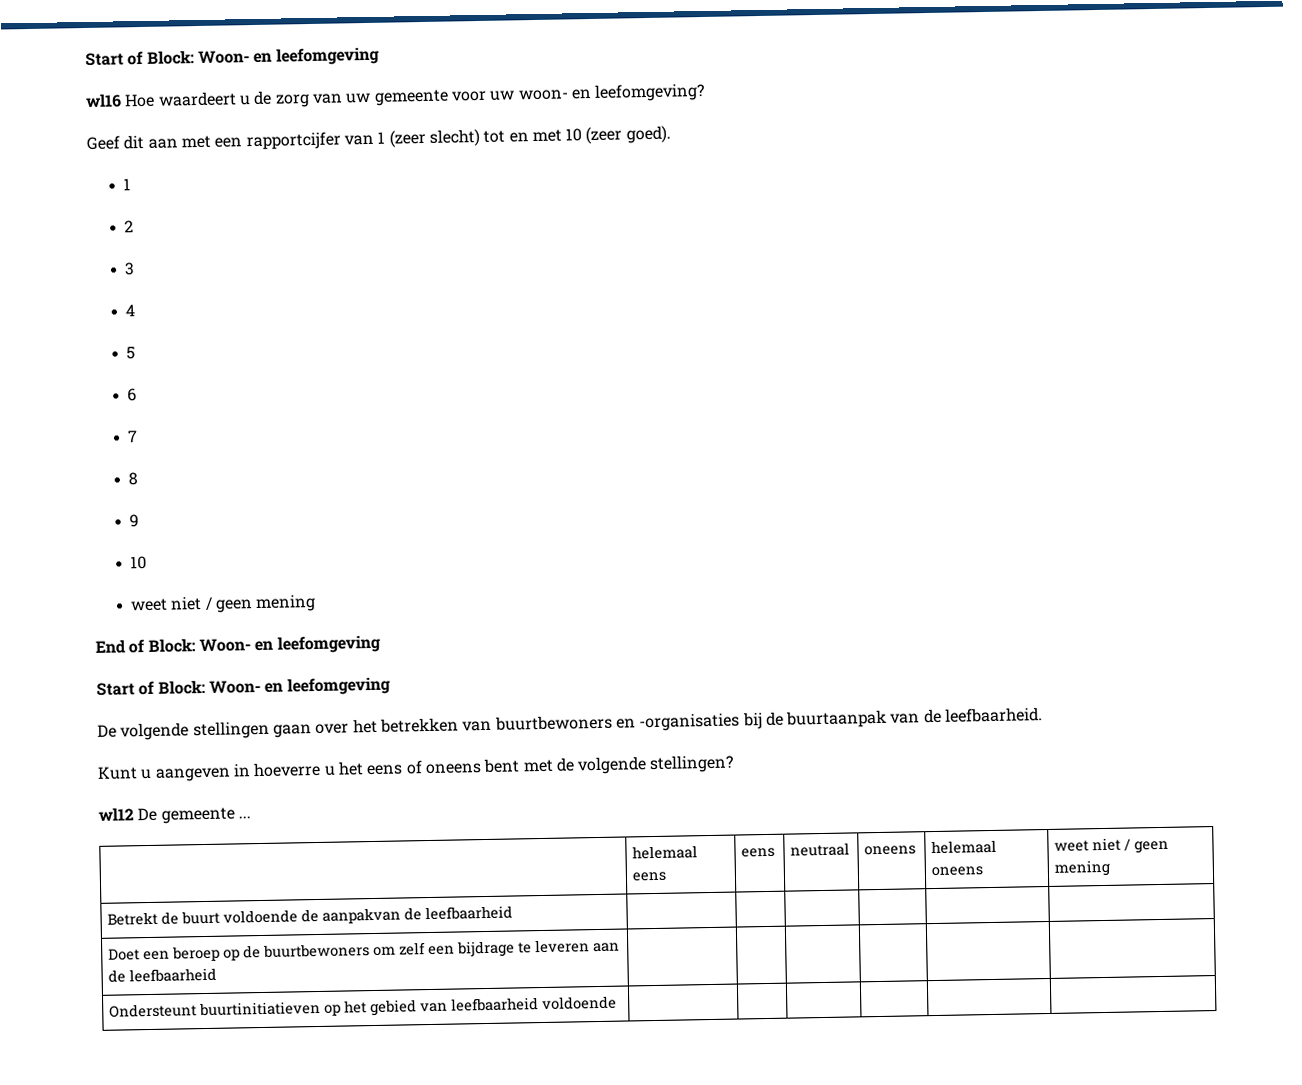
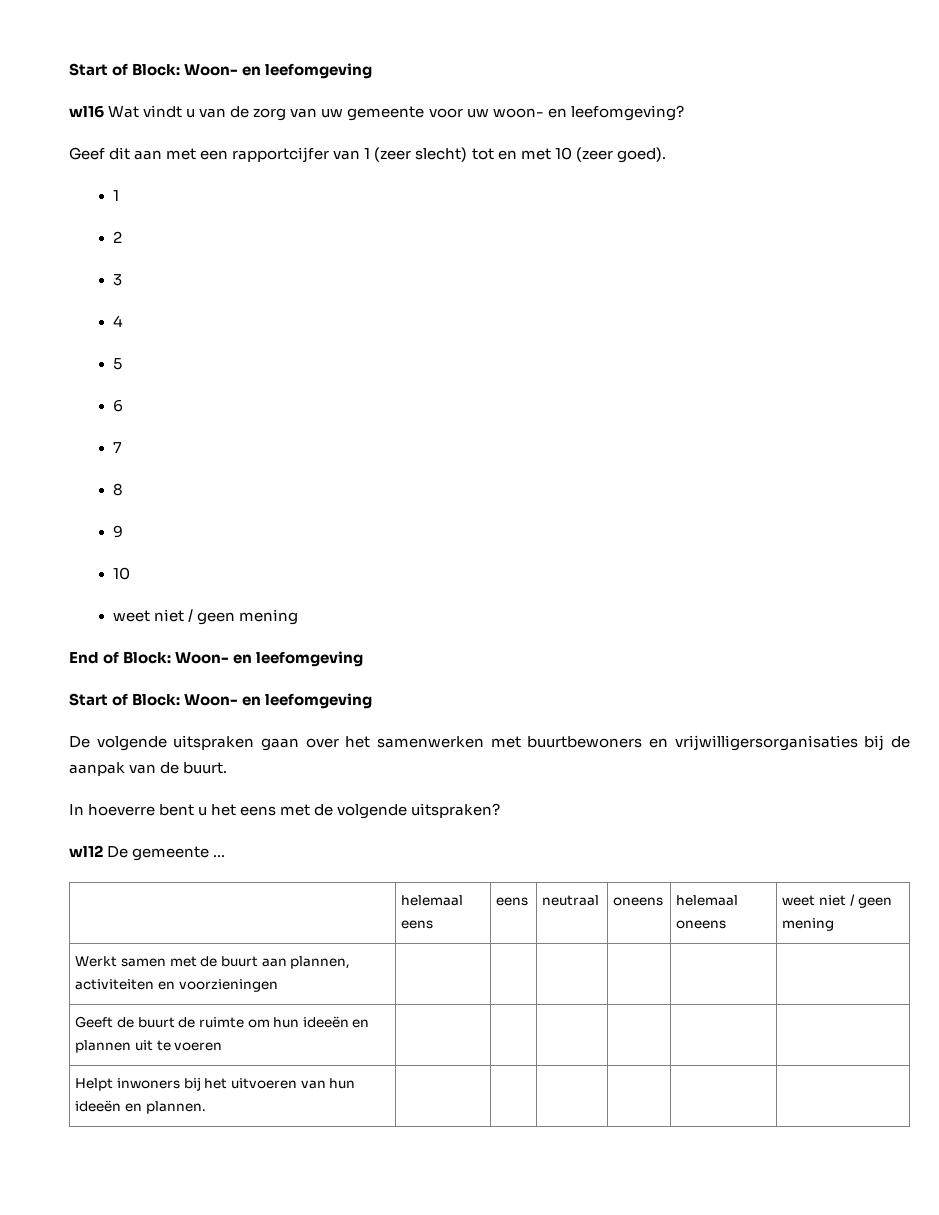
[124,91,251,108] Hoe waardeert u -> [108,105,227,118] Wat vindt u van
[192,720,270,740] stellingen -> [173,735,255,750] uitspraken
[379,717,493,733] betrekken van -> [377,736,521,748] samenwerken met
[639,712,741,732] -organisaties -> [674,735,858,751] vrijwilligersorganisaties
[786,707,1044,729] [97,758,521,782] buurtaanpak van de leefbaarheid. // Kunt u aangeven in hoeverre u het eens of oneens bent -> [69,762,228,776] [69,804,277,816] aanpak van de buurt. // In hoeverre bent u het eens
[649,754,735,774] stellingen? -> [411,803,501,818] uitspraken?
[107,905,514,926] [108,939,621,962] [108,967,218,983] [109,995,618,1018] Betrekt de buurt voldoende de aanpakvan de leefbaarheid | | | | | | // Doet een beroep op de buurtbewoners om zelf een bijdrage te leveren aan de leefbaarheid | | | | | | // Ondersteunt buurtinitiatieven op het gebied van leefbaarheid voldoende -> [75,956,351,969] [75,979,278,992] [75,1016,370,1028] [75,1040,223,1053] [75,1077,356,1091] [75,1100,206,1114] Werkt samen met de buurt aan plannen, activiteiten en voorzieningen | | | | | | // Geeft de buurt de ruimte om hun ideeën en plannen uit te voeren | | | | | | // Helpt inwoners bij het uitvoeren van hun ideeën en plannen.

